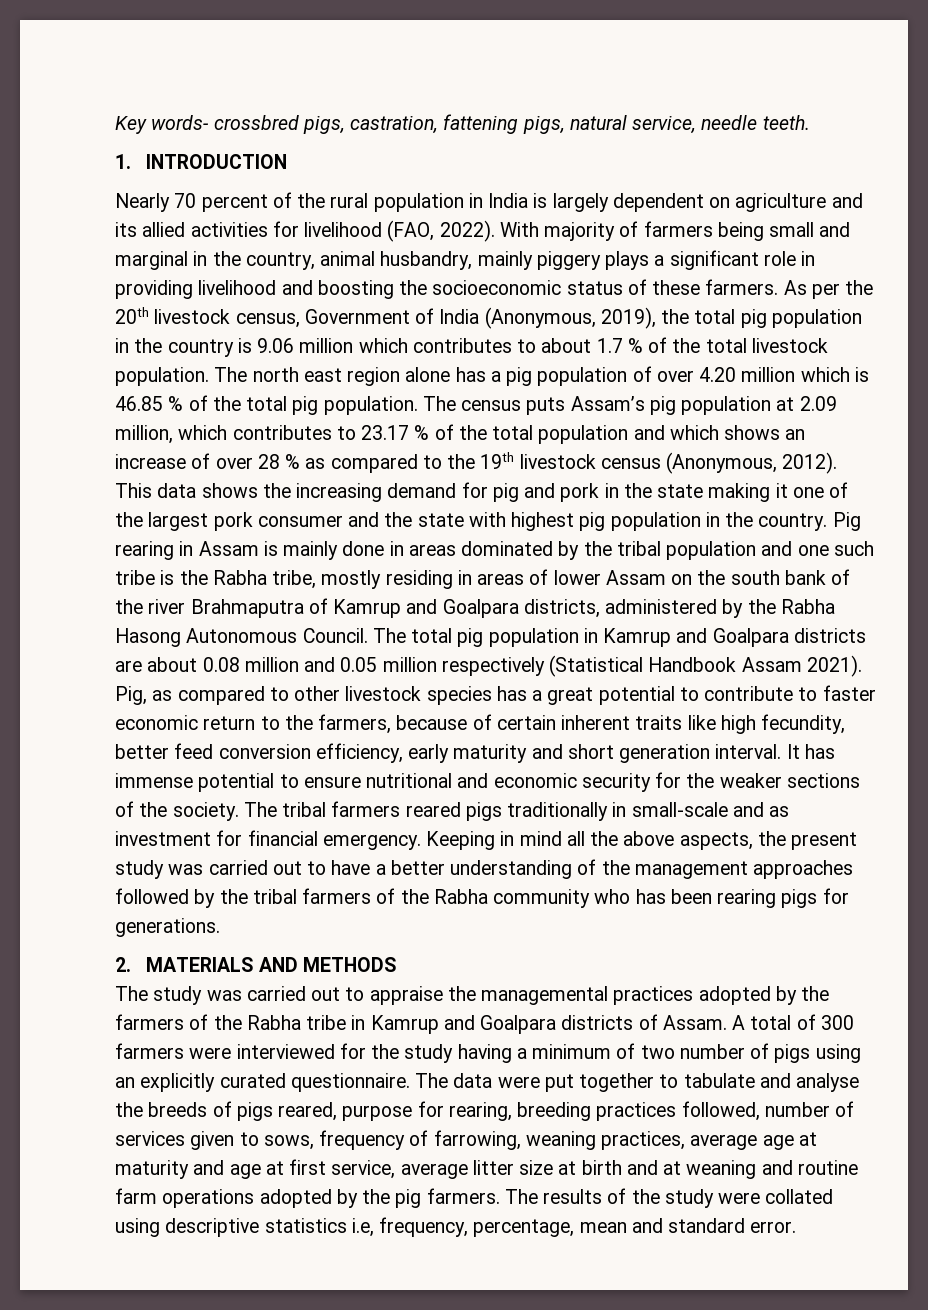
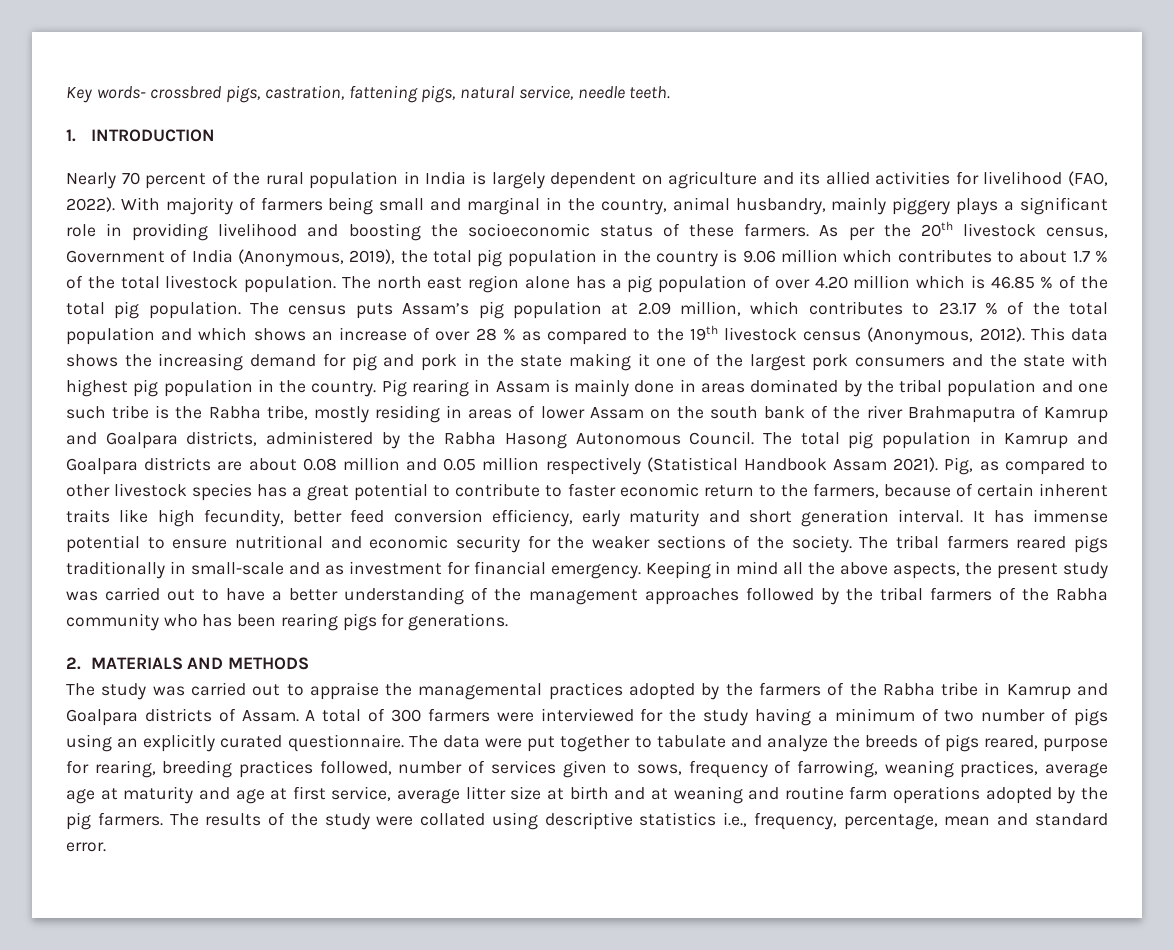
[257,515,343,527] consumer -> [855,357,946,367] consumers
[796,1073,860,1092] analyse -> [767,735,829,752] analyze
[351,1218,374,1237] i.e, -> [723,812,748,827] i.e.,

